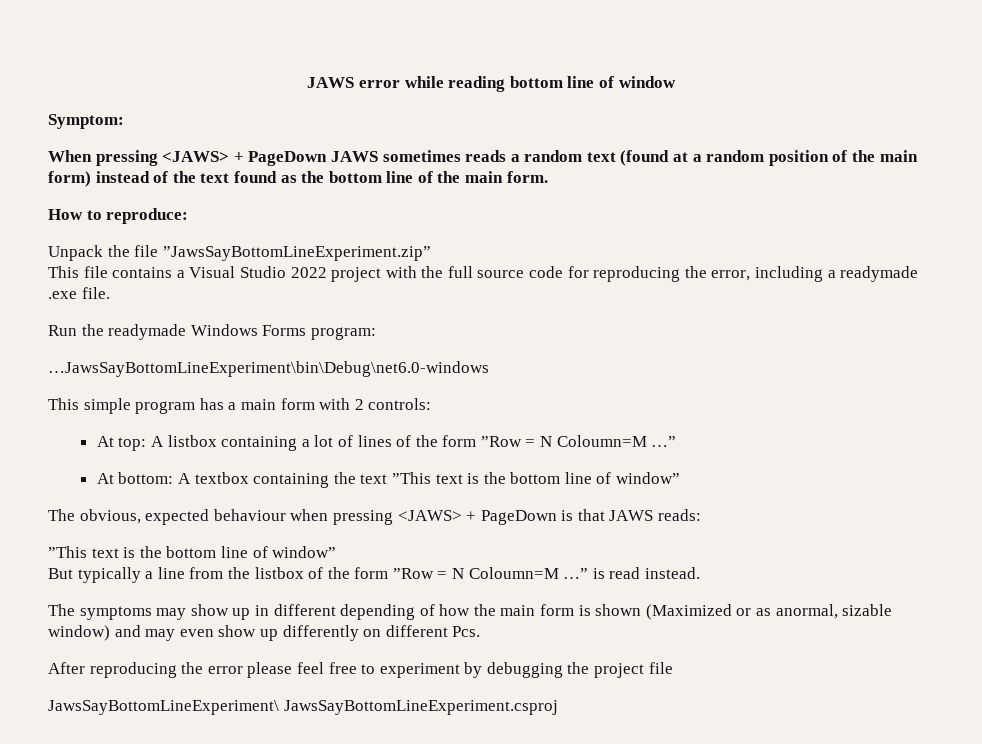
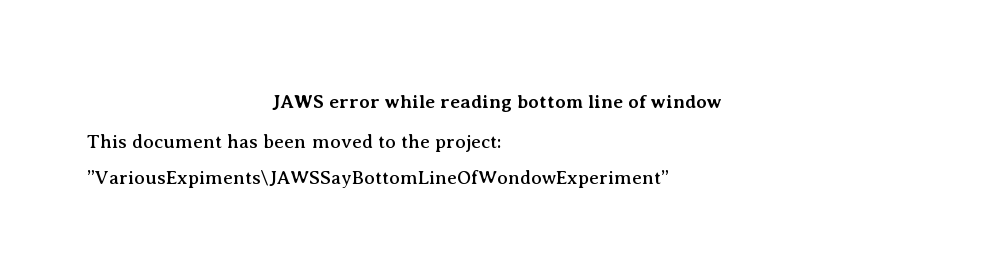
[48,114,124,129] [48,150,918,166] [48,171,548,187] [48,208,189,224] [48,245,431,261] [48,266,919,282] [48,287,110,299] [48,324,376,340] [48,361,489,377] [48,398,432,414] [96,435,677,451] [96,472,681,488] [48,509,702,525] [48,546,337,558] [48,567,701,583] [48,604,893,620] [48,625,481,641] [48,662,673,678] [48,700,558,715] Symptom: // When pressing <JAWS> + PageDown JAWS sometimes reads a random text (found at a random position of the main form) instead of the text found as the bottom line of the main form. // How to reproduce: // Unpack the file ”JawsSayBottomLineExperiment.zip” // This file contains a Visual Studio 2022 project with the full source code for reproducing the error, including a readymade .exe file. // Run the readymade Windows Forms program: // …JawsSayBottomLineExperiment\bin\Debug\net6.0-windows // This simple program has a main form with 2 controls: // At top: A listbox containing a lot of lines of the form ”Row = N Coloumn=M …” // At bottom: A textbox containing the text ”This text is the bottom line of window” // The obvious, expected behaviour when pressing <JAWS> + PageDown is that JAWS reads: // ”This text is the bottom line of window” // But typically a line from the listbox of the form ”Row = N Coloumn=M …” is read instead. // The symptoms may show up in different depending of how the main form is shown (Maximized or as anormal, sizable window) and may even show up differently on different Pcs. // After reproducing the error please feel free to experiment by debugging the project file // JawsSayBottomLineExperiment\ JawsSayBottomLineExperiment.csproj -> [87,134,501,152] [87,170,669,188] This document has been moved to the project: // ”VariousExpiments\JAWSSayBottomLineOfWondowExperiment”

